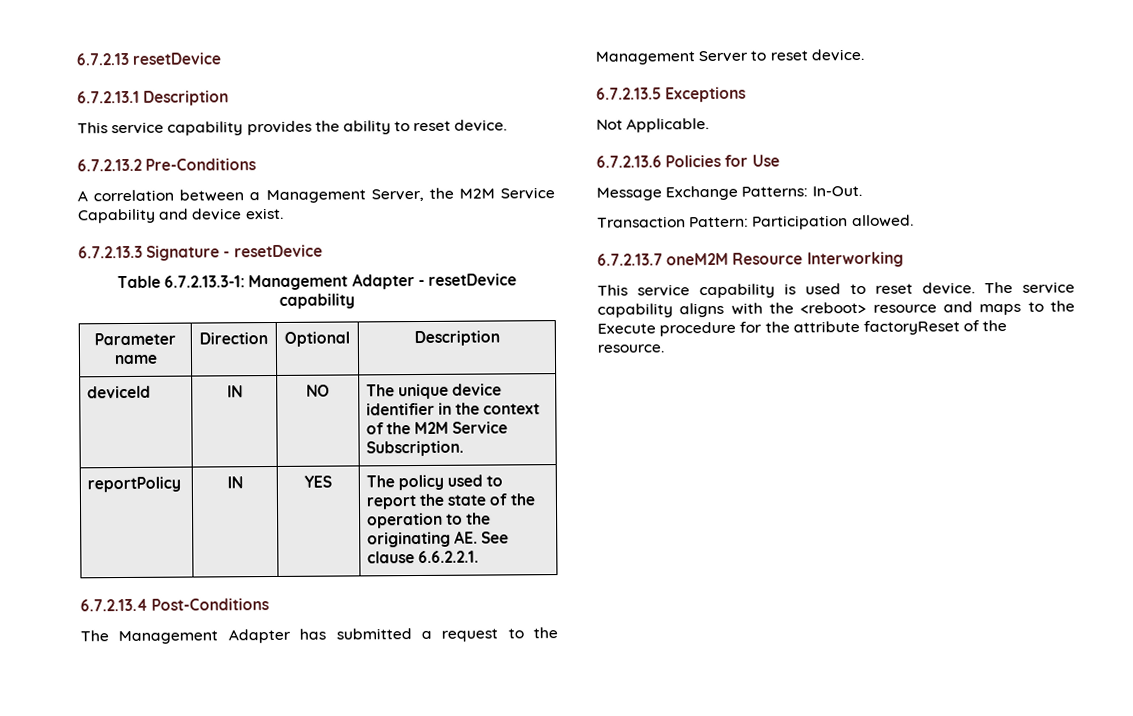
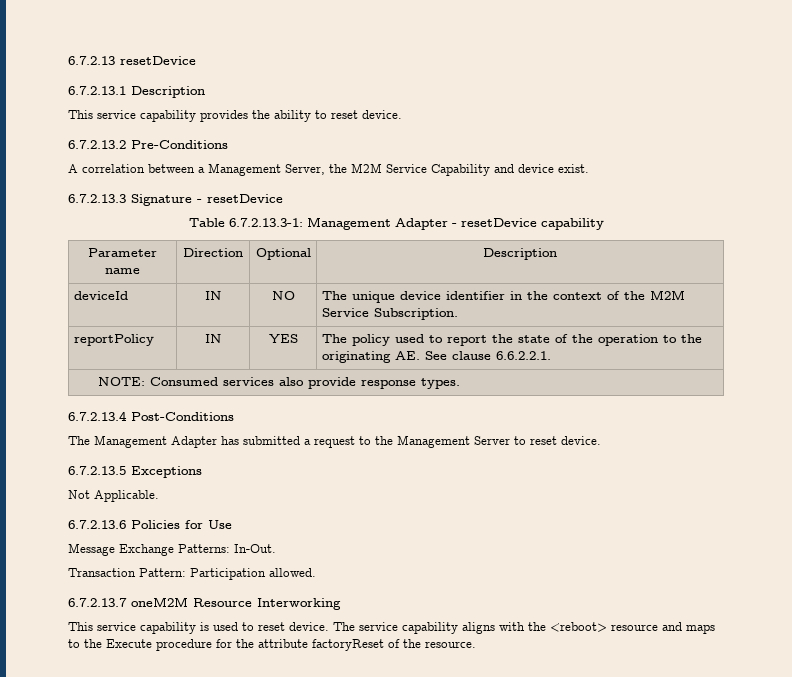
(480, 557) none -> [97,377,460,389] // NOTE: Consumed services also provide response types.

